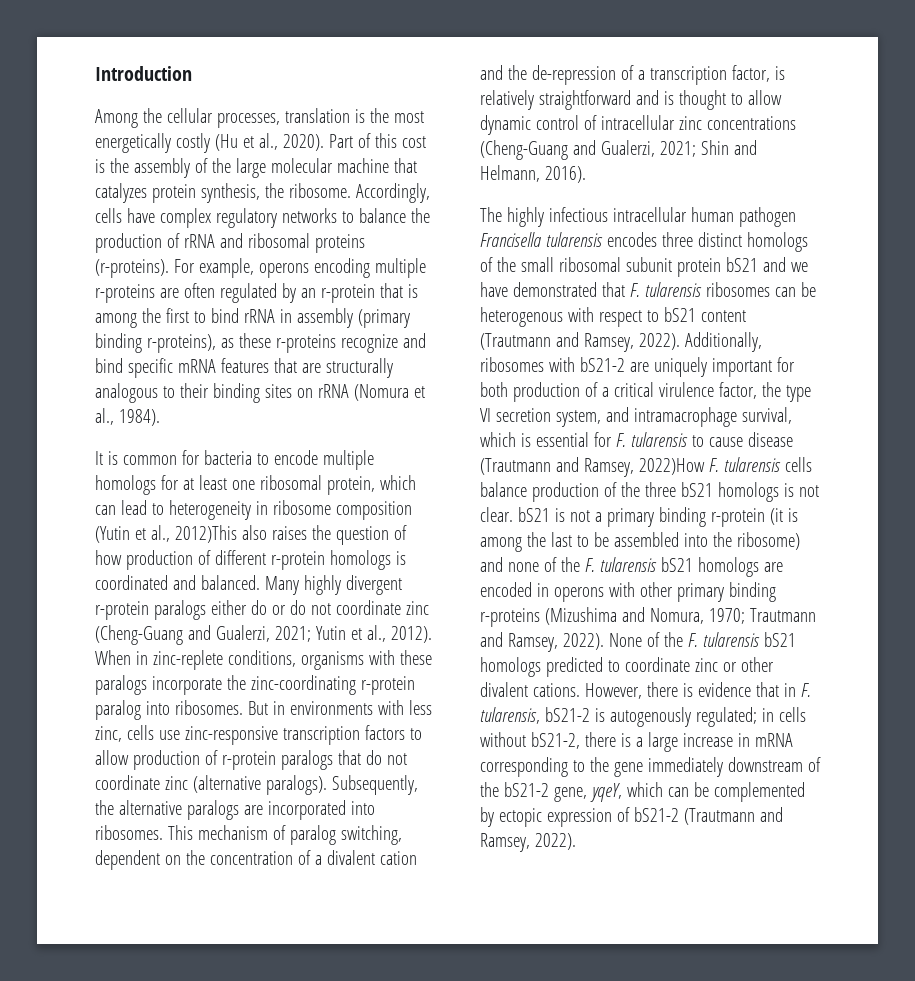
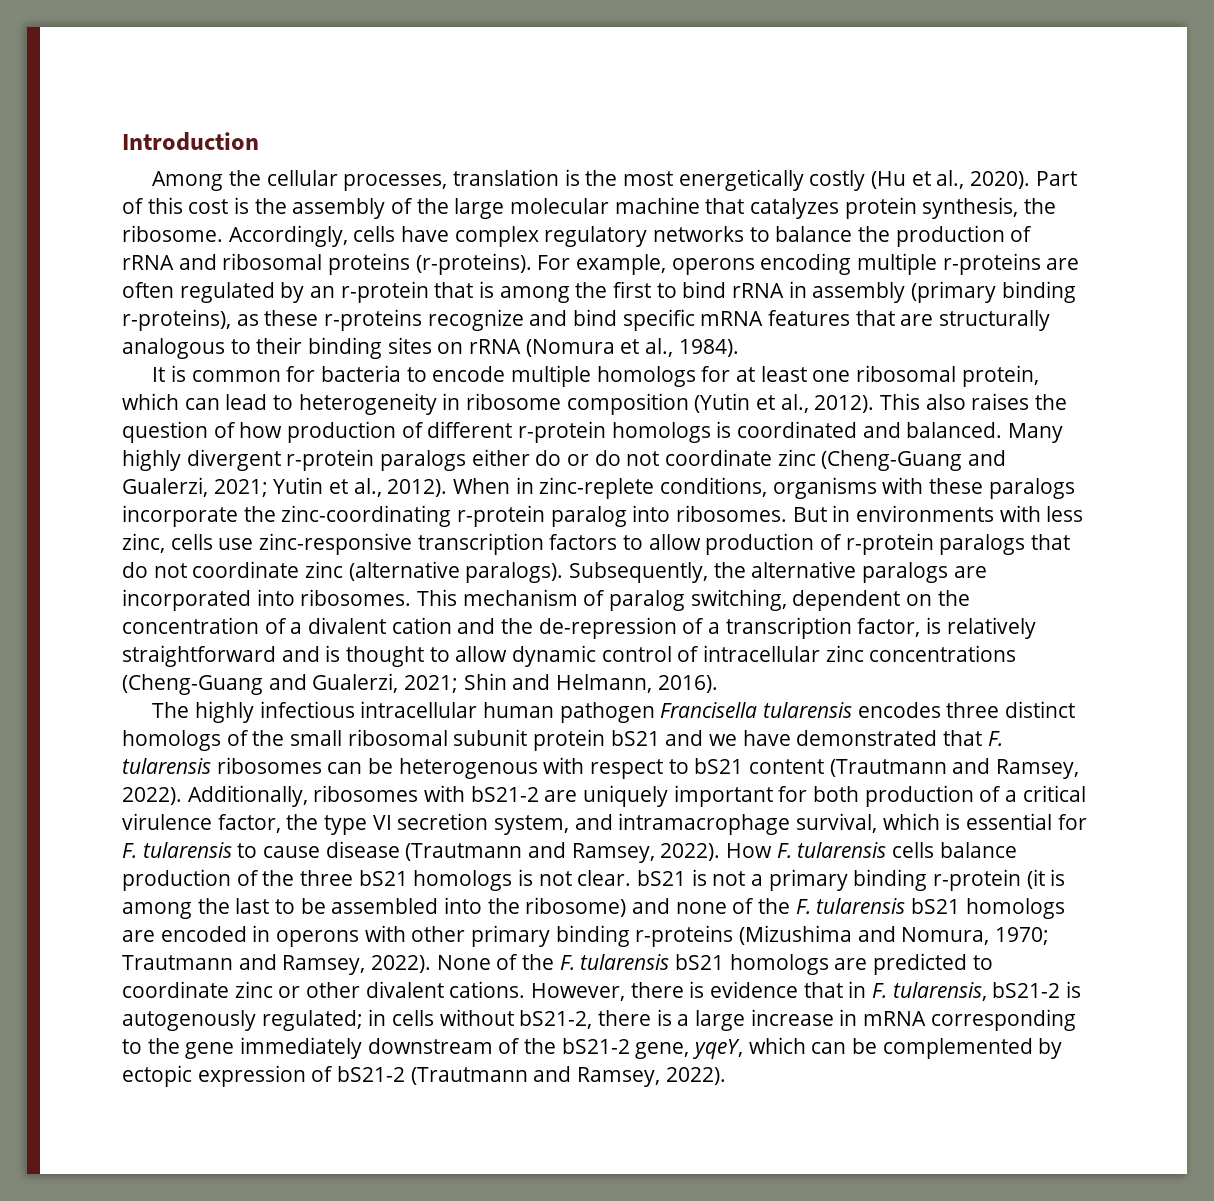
[174,525,237,543] 2012)This -> [814,393,921,413] 2012). This
[638,458,705,475] 2022)How -> [660,843,772,861] 2022). How
(541, 667) none -> [834,958,868,970] are

